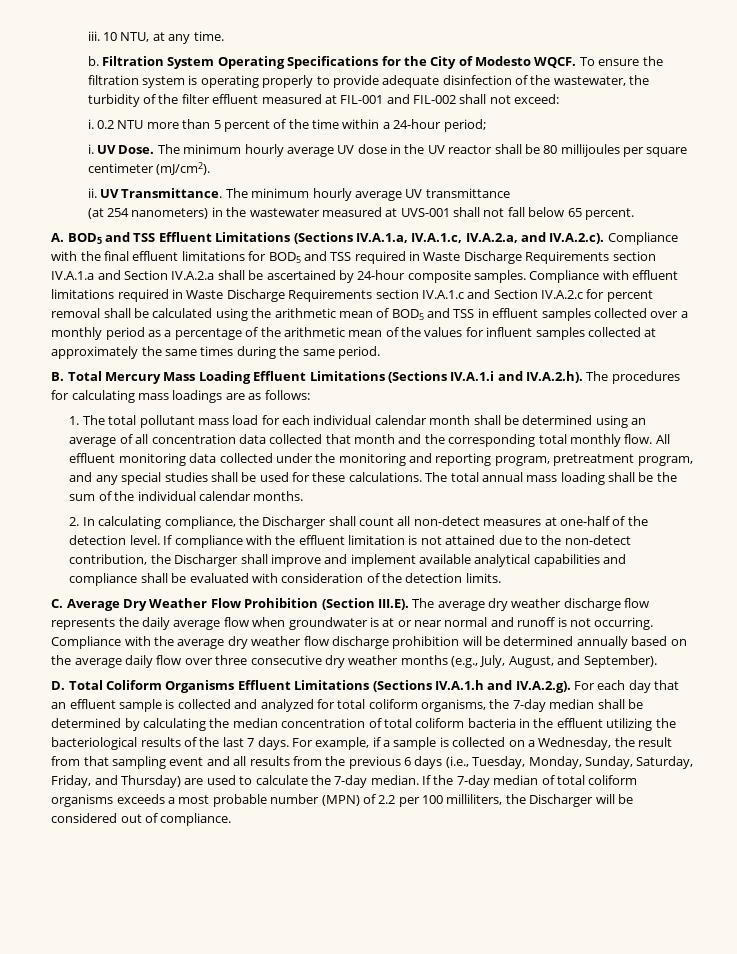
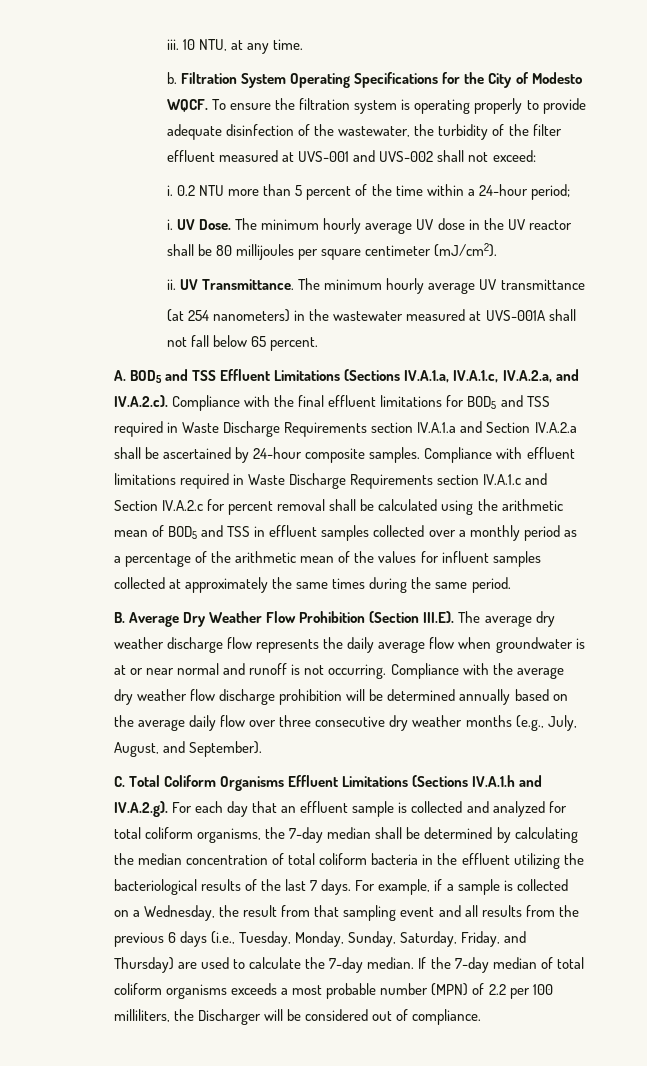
[340,94,457,104] FIL-001 and FIL-002 -> [298,150,434,162] UVS-001 and UVS-002
[400,208,450,217] UVS-001 -> [485,310,545,321] UVS-001A
[67,371,680,384] [51,390,310,403] [69,415,647,428] [69,434,670,447] [69,453,693,466] [69,472,677,485] [69,491,304,501] [69,516,648,529] [69,535,631,548] [69,554,627,567] [69,573,501,586] [51,599,64,608] Total Mercury Mass Loading Effluent Limitations (Sections IV.A.1.i and IV.A.2.h). The procedures for calculating mass loadings are as follows: // 1. The total pollutant mass load for each individual calendar month shall be determined using an average of all concentration data collected that month and the corresponding total monthly flow. All effluent monitoring data collected under the monitoring and reporting program, pretreatment program, and any special studies shall be used for these calculations. The total annual mass loading shall be the sum of the individual calendar months. // 2. In calculating compliance, the Discharger shall count all non-detect measures at one-half of the detection level. If compliance with the effluent limitation is not attained due to the non-detect contribution, the Discharger shall improve and implement available analytical capabilities and compliance shall be evaluated with consideration of the detection limits. // C. -> (126, 617) none
[51,681,66,690] D. -> [114,776,126,787] C.

